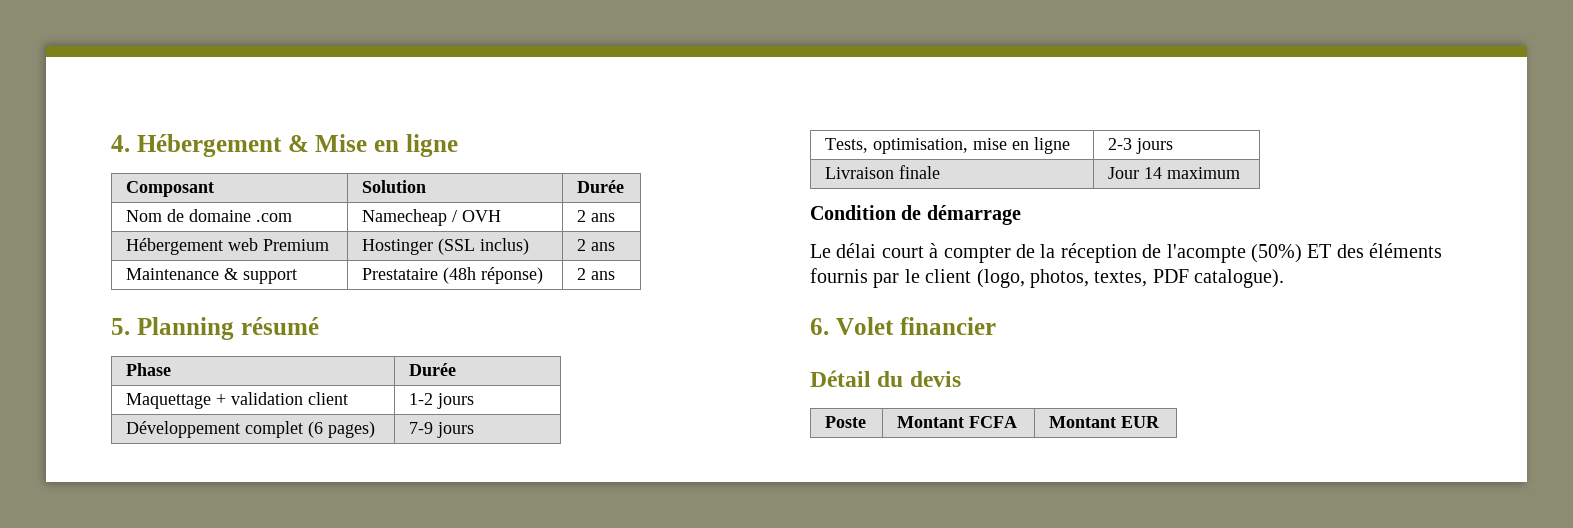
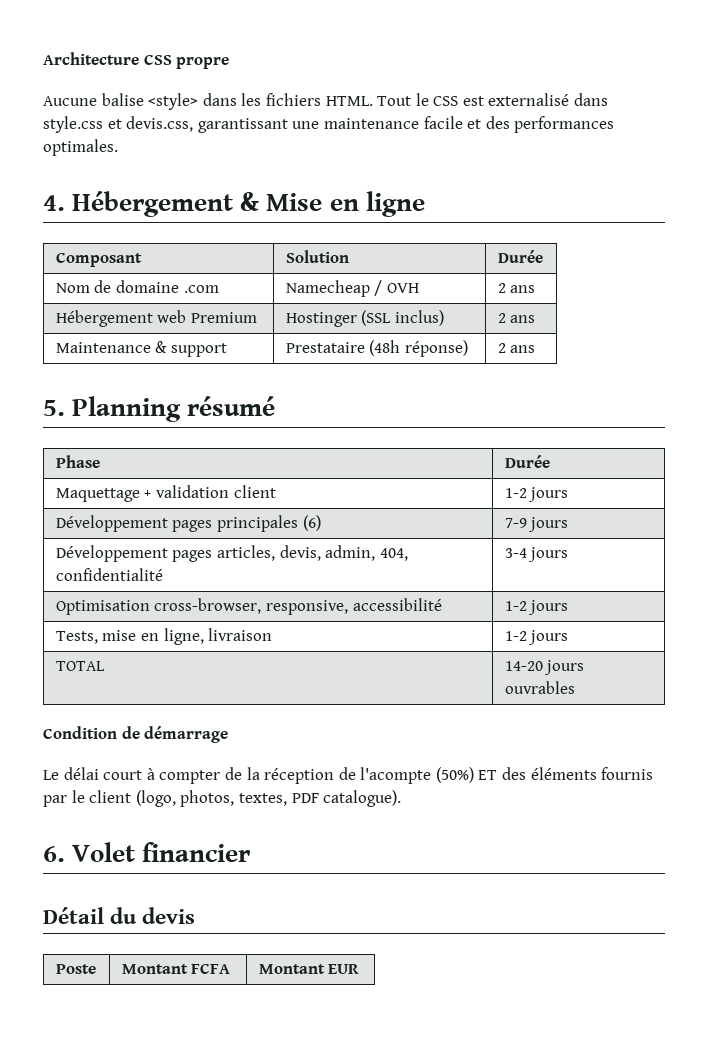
(111, 143) none -> [43,52,230,69] [43,93,609,110] [43,116,615,133] [43,139,118,156] Architecture CSS propre // Aucune balise <style> dans les fichiers HTML. Tout le CSS est externalisé dans style.css et devis.css, garantissant une maintenance facile et des performances optimales. //
[245,421,376,438] complet (6 pages) -> [172,515,321,532] pages principales (6)
(475, 430) none -> [55,545,408,562] [55,568,163,581] [504,547,569,562] [55,598,442,615] [504,600,569,615] // Développement pages articles, devis, admin, 404, confidentialité | 3-4 jours // Optimisation cross-browser, responsive, accessibilité | 1-2 jours
[873,138,969,154] optimisation, -> (98, 637) none
[1034,137,1071,154] [1108,138,1174,154] [825,165,941,179] [1108,167,1241,179] ligne | 2-3 jours // Livraison finale | Jour 14 maximum -> [163,628,273,645] [504,630,569,645] [55,661,105,671] [504,660,585,675] [504,681,575,694] ligne, livraison | 1-2 jours // TOTAL | 14-20 jours ouvrables

